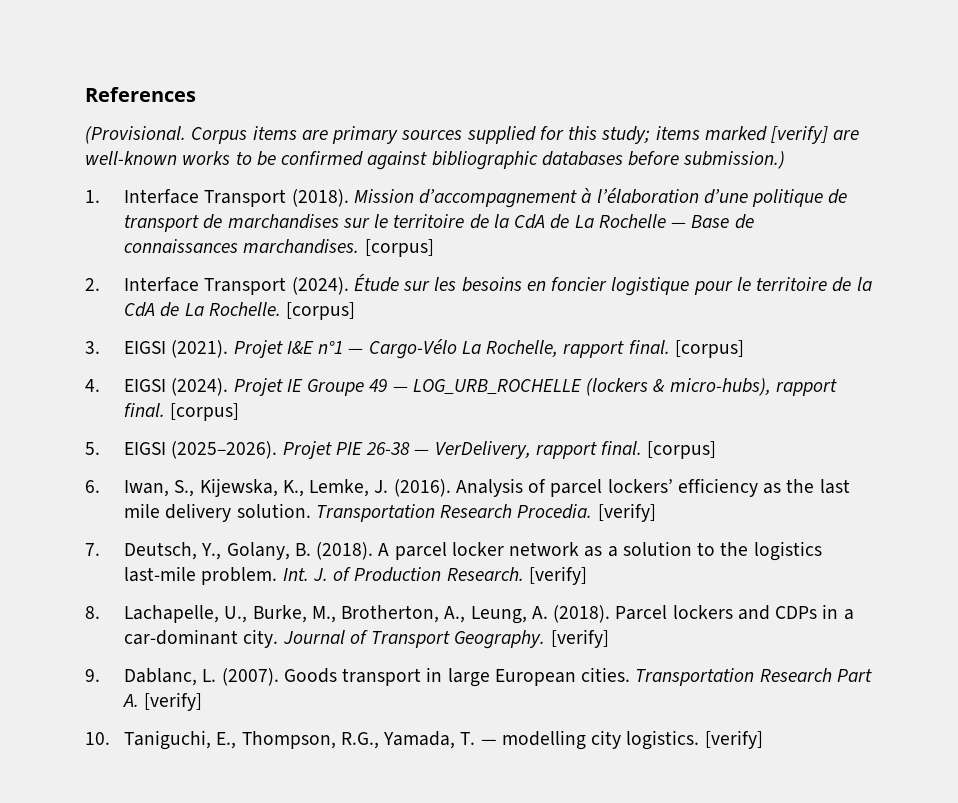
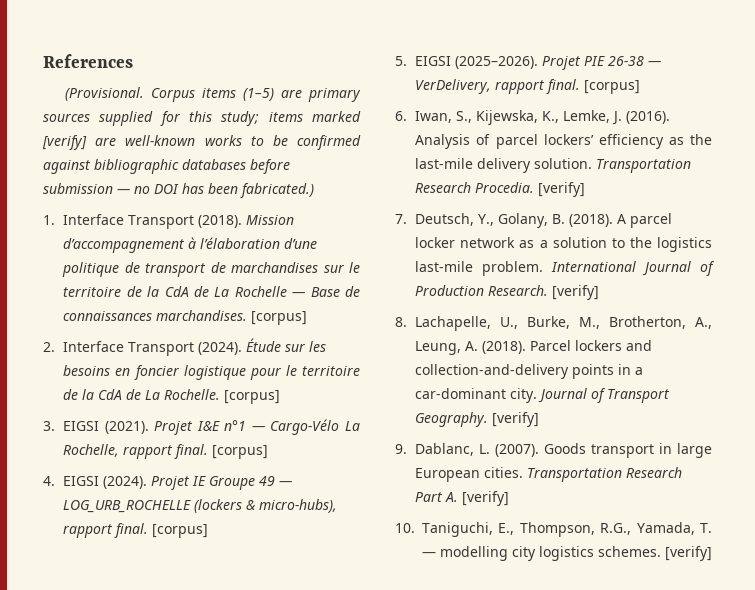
(297, 133) none -> [242,88,274,101] (1–5)
[683,151,786,169] submission.) -> [43,183,314,198] submission — no DOI has been fabricated.)
[819,479,850,494] [123,503,160,518] last mile -> [415,158,474,169] last-mile
[282,567,328,581] Int. J. -> [551,261,692,276] International Journal
[775,606,818,619] CDPs -> [415,364,615,379] collection-and-delivery points
[626,730,700,750] logistics. -> [539,546,661,561] logistics schemes.

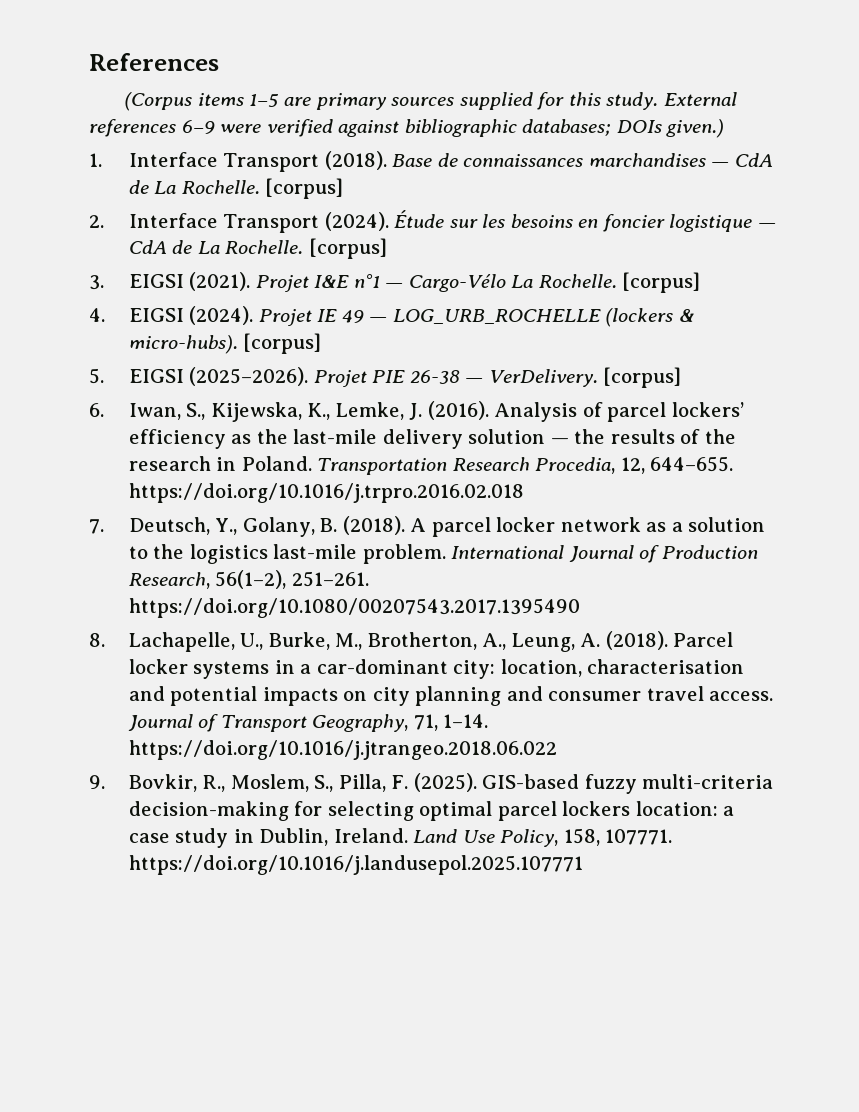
[64,87,274,102] (Provisional. Corpus items (1–5) -> [124,92,279,111] (Corpus items 1–5
[221,111,361,126] [42,135,361,150] [43,159,290,174] [43,183,314,198] [43,214,295,229] [63,237,318,253] [62,262,360,277] [63,286,361,297] [63,310,248,321] study; items marked [verify] are well-known works to be confirmed against bibliographic databases before submission — no DOI has been fabricated.) // 1. Interface Transport (2018). Mission d’accompagnement à l’élaboration d’une politique de transport de marchandises sur le territoire de la CdA de La Rochelle — Base de connaissances marchandises. -> [606,92,737,110] [89,119,725,138] [89,151,773,172] [128,180,260,194] study. External references 6–9 were verified against bibliographic databases; DOIs given.) // 1. Interface Transport (2018). Base de connaissances marchandises — CdA de La Rochelle.
[249,365,360,380] [63,389,95,400] pour le territoire de la -> [757,223,776,228] —
[63,444,209,459] Rochelle, rapport final. -> [538,274,617,288] Rochelle.
[209,476,256,490] Groupe -> (338, 315) none
[259,499,338,513] [63,523,149,538] micro-hubs), rapport final. -> [128,335,238,354] micro-hubs).
[415,79,581,94] VerDelivery, rapport final. -> [488,369,598,387] VerDelivery.
[534,158,692,173] [415,182,586,197] solution. Transportation Research Procedia. [verify] -> [468,429,736,444] [128,456,734,475] [128,483,524,503] solution — the results of the research in Poland. Transportation Research Procedia, 12, 644–655. https://doi.org/10.1016/j.trpro.2016.02.018
[488,285,600,300] Research. [verify] -> [128,570,369,589] [128,598,580,618] Research, 56(1–2), 251–261. https://doi.org/10.1080/00207543.2017.1395490
[575,340,653,351] [415,364,644,379] [415,388,671,403] [415,412,540,427] [395,443,712,458] [415,467,683,482] [415,491,510,506] [395,522,712,537] [422,546,712,561] lockers and collection-and-delivery points in a car-dominant city. Journal of Transport Geography. [verify] // 9. Dablanc, L. (2007). Goods transport in large European cities. Transportation Research Part A. [verify] // 10. Taniguchi, E., Thompson, R.G., Yamada, T. — modelling city logistics schemes. [verify] -> [128,659,745,679] [128,686,774,706] [127,714,489,732] [128,740,557,760] [89,773,774,794] [128,801,735,821] [128,828,673,848] [128,855,583,875] locker systems in a car-dominant city: location, characterisation and potential impacts on city planning and consumer travel access. Journal of Transport Geography, 71, 1–14. https://doi.org/10.1016/j.jtrangeo.2018.06.022 // 9. Bovkir, R., Moslem, S., Pilla, F. (2025). GIS-based fuzzy multi-criteria decision-making for selecting optimal parcel lockers location: a case study in Dublin, Ireland. Land Use Policy, 158, 107771. https://doi.org/10.1016/j.landusepol.2025.107771

